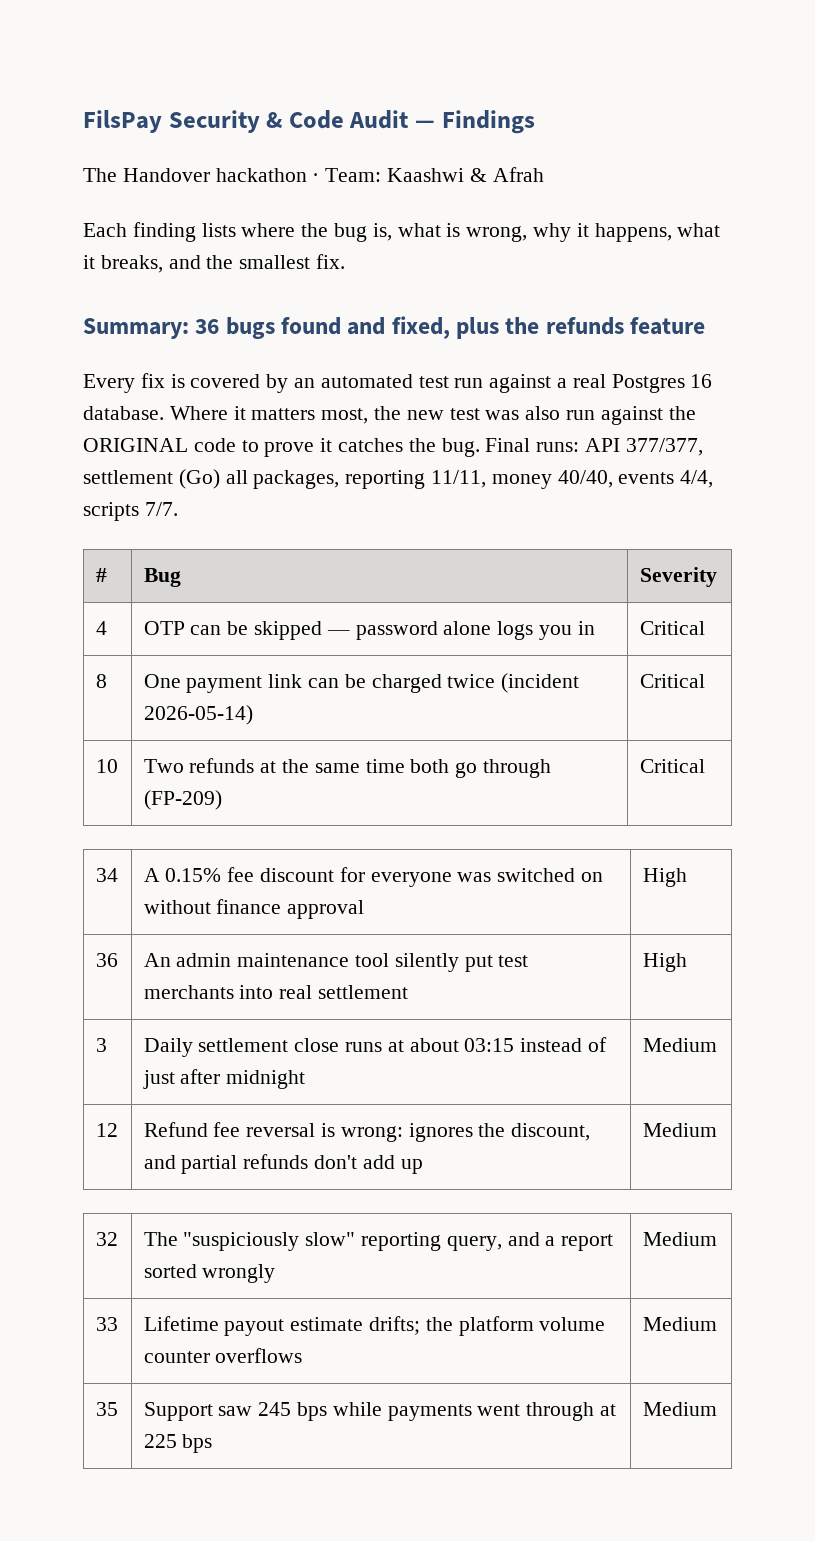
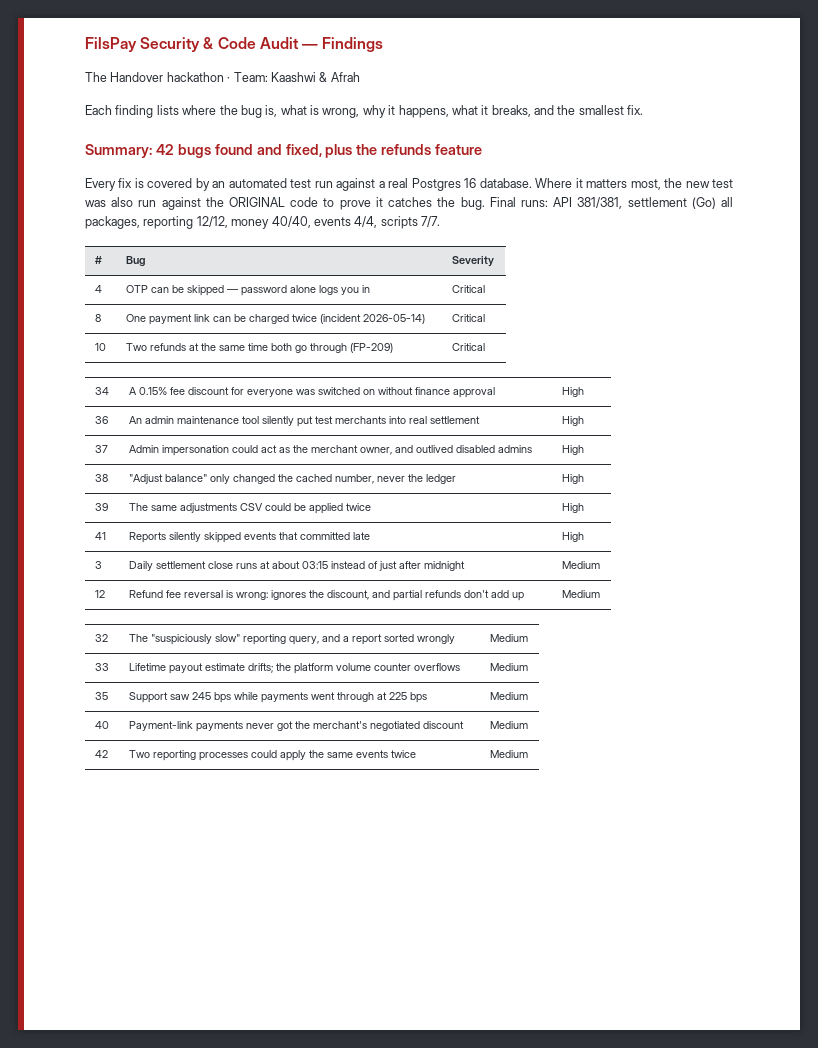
[195,319,220,334] 36 -> [155,144,174,155] 42
[625,438,703,456] 377/377, -> [577,197,623,209] 381/381,
[431,470,487,488] 11/11, -> [196,216,228,228] 12/12,
(687, 962) none -> [94,445,108,453] [128,445,532,456] [561,445,584,455] [94,474,108,482] [128,474,456,484] [561,474,584,484] [94,503,108,511] [128,503,371,514] [561,503,584,513] [94,532,106,540] [128,532,370,543] [561,532,584,542] // 37 | Admin impersonation could act as the merchant owner, and outlived disabled admins | High // 38 | "Adjust balance" only changed the cached number, never the ledger | High // 39 | The same adjustments CSV could be applied twice | High // 41 | Reports silently skipped events that committed late | High
(717, 1409) none -> [94,721,109,729] [128,721,464,732] [489,721,528,729] [94,750,108,758] [128,750,416,761] [489,750,528,758] // 40 | Payment-link payments never got the merchant's negotiated discount | Medium // 42 | Two reporting processes could apply the same events twice | Medium

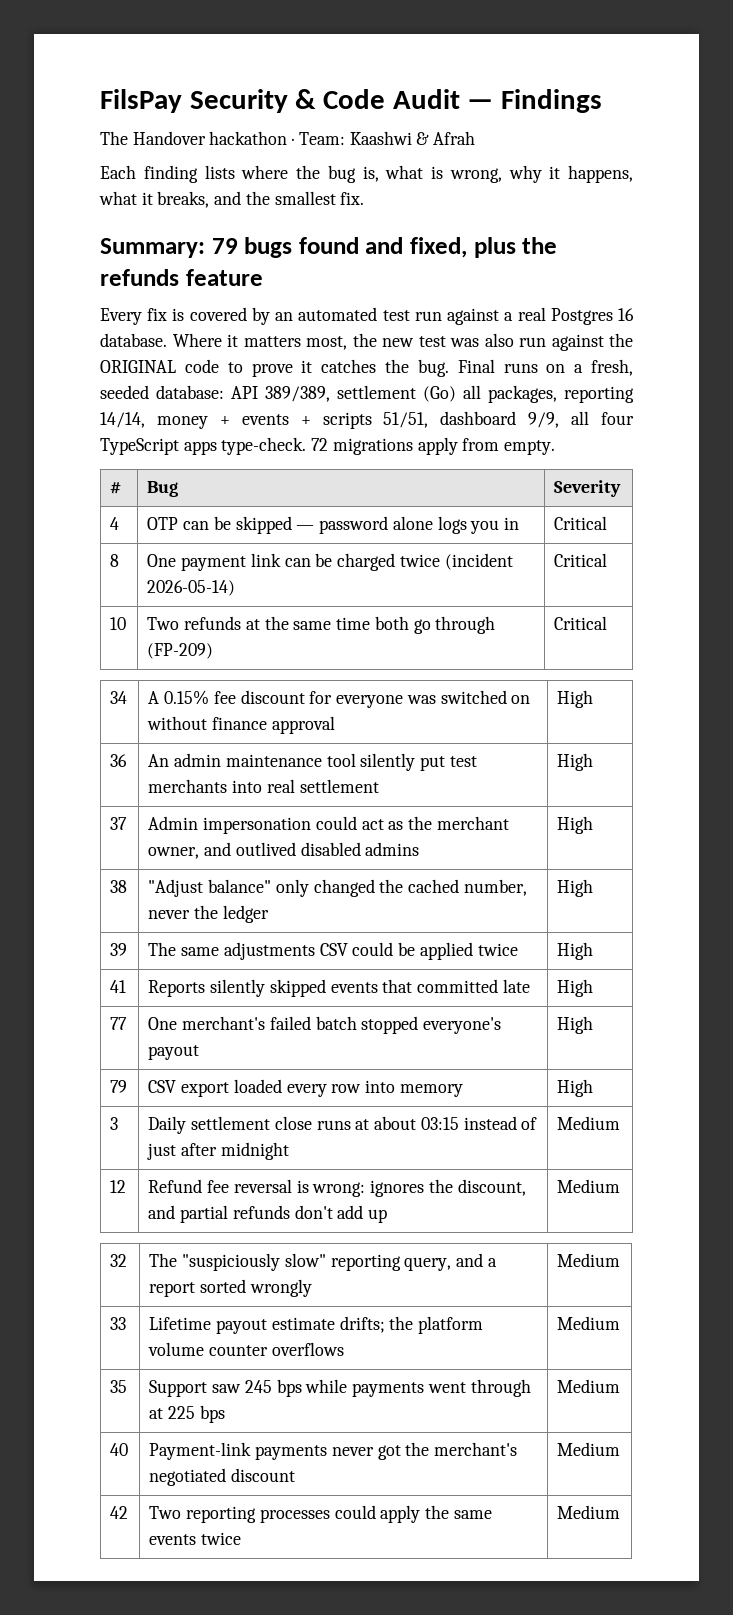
[155,144,174,155] 42 -> [211,238,238,254] 79
[520,197,623,209] runs: API 381/381, -> [503,359,633,376] [100,385,330,402] runs on a fresh, seeded database: API 389/389,
[196,216,440,229] 12/12, money 40/40, events 4/4, scripts 7/7. -> [100,411,634,429] [100,437,556,455] 14/14, money + events + scripts 51/51, dashboard 9/9, all four TypeScript apps type-check. 72 migrations apply from empty.
(584, 537) none -> [110,1017,128,1030] [148,1016,502,1034] [148,1045,200,1060] [557,1016,594,1034] [110,1080,128,1093] [148,1079,463,1097] [557,1079,594,1097] // 77 | One merchant's failed batch stopped everyone's payout | High // 79 | CSV export loaded every row into memory | High

